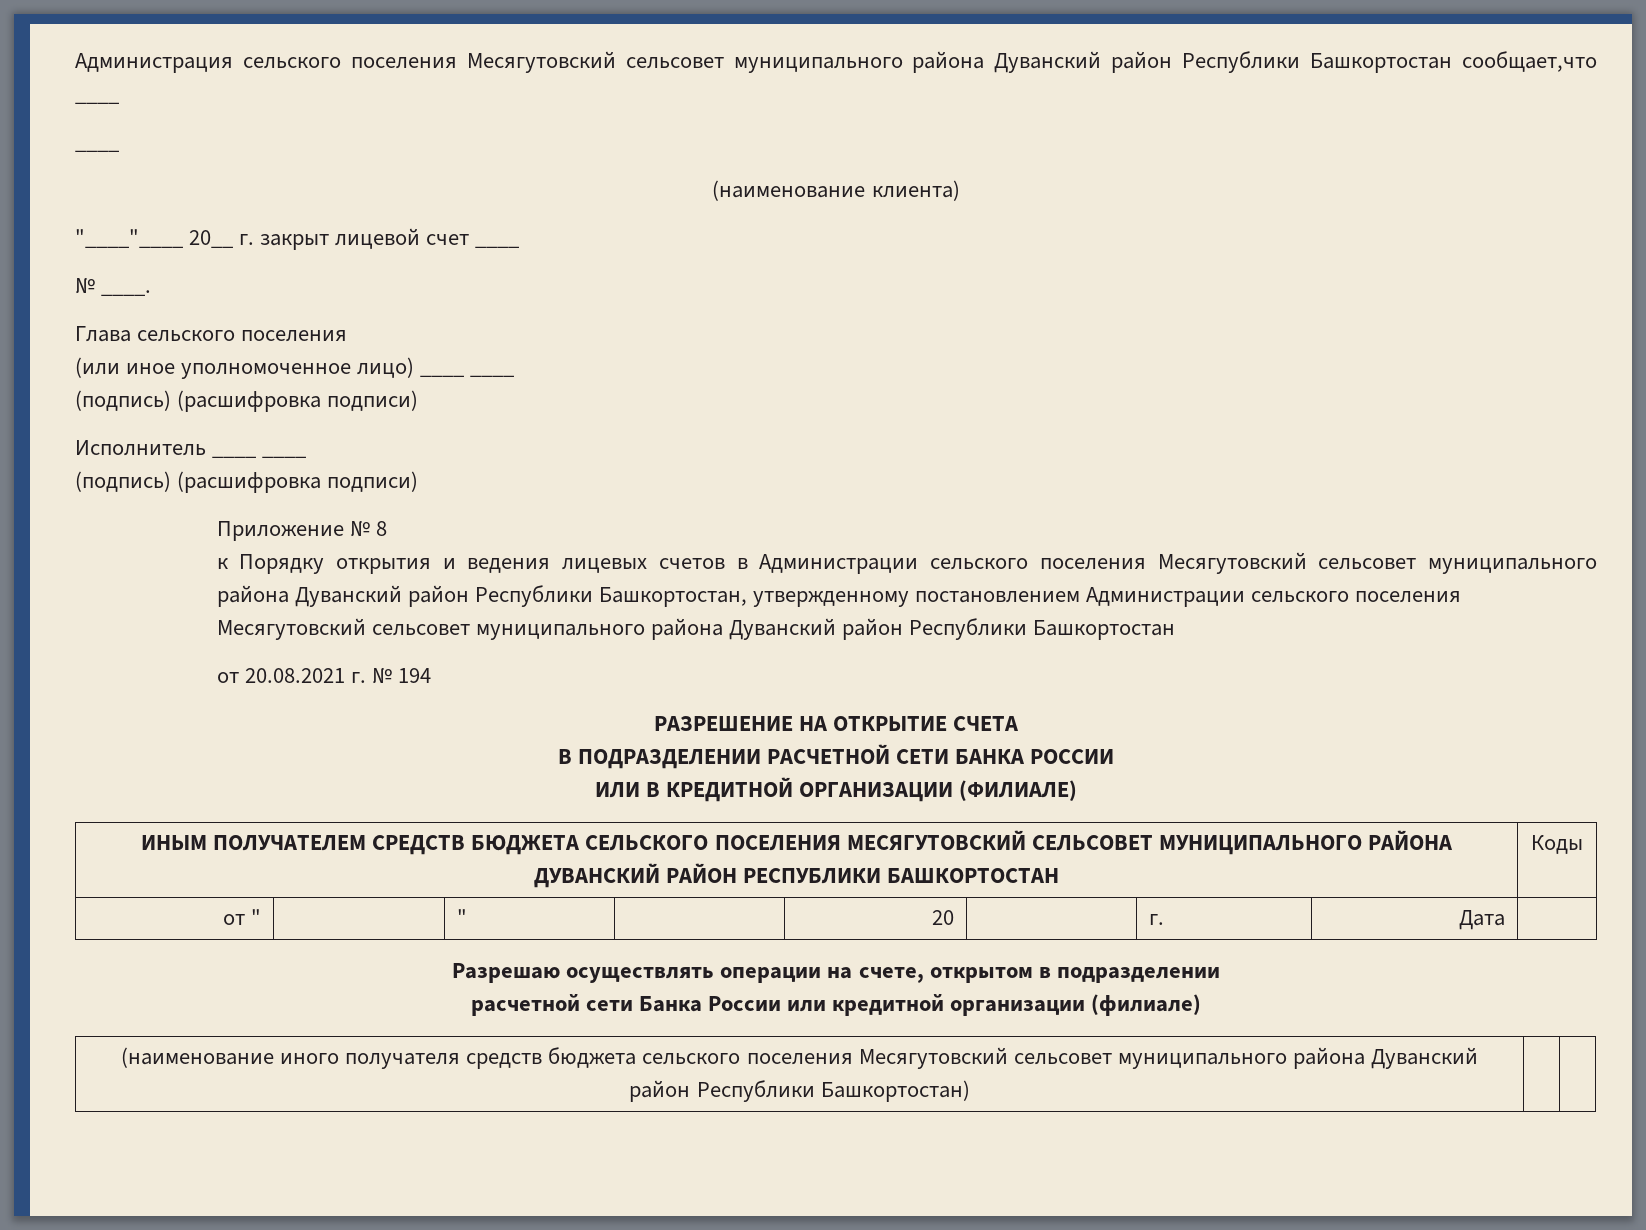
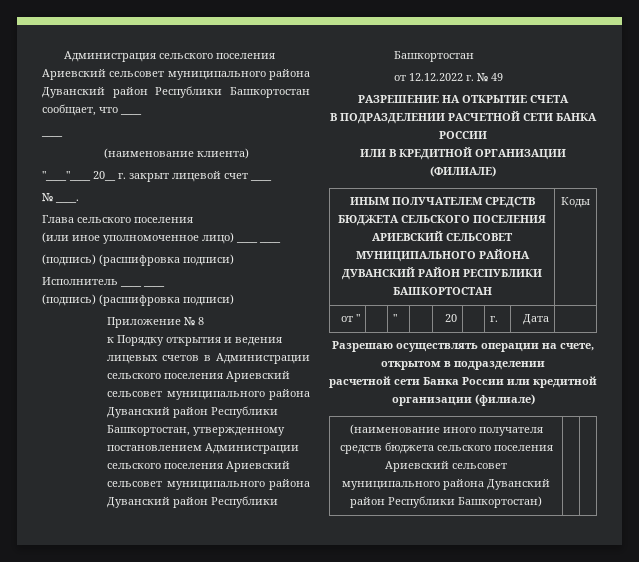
[466,51,1597,73] Месягутовский сельсовет муниципального района Дуванский район Республики Башкортостан сообщает,что -> [42,69,310,80] [42,86,310,98] [42,104,118,116] Ариевский сельсовет муниципального района Дуванский район Республики Башкортостан сообщает, что
[1157,552,1307,574] Месягутовский -> [226,371,291,382] Ариевский
[216,618,366,640] Месягутовский -> [226,461,291,472] Ариевский
[244,668,345,683] 20.08.2021 -> [409,73,464,81] 12.12.2022
[397,668,431,683] 194 -> [491,73,504,81] 49
[846,830,1026,850] МЕСЯГУТОВСКИЙ -> [372,231,443,241] АРИЕВСКИЙ
[858,1047,1008,1069] Месягутовский -> [385,461,449,472] Ариевский

